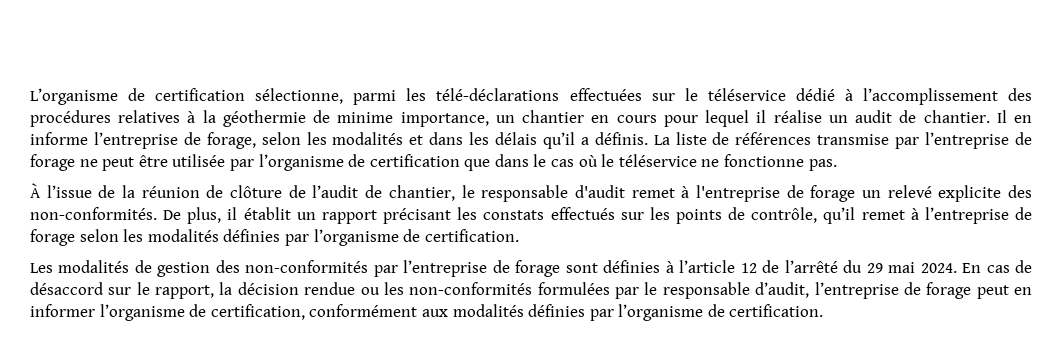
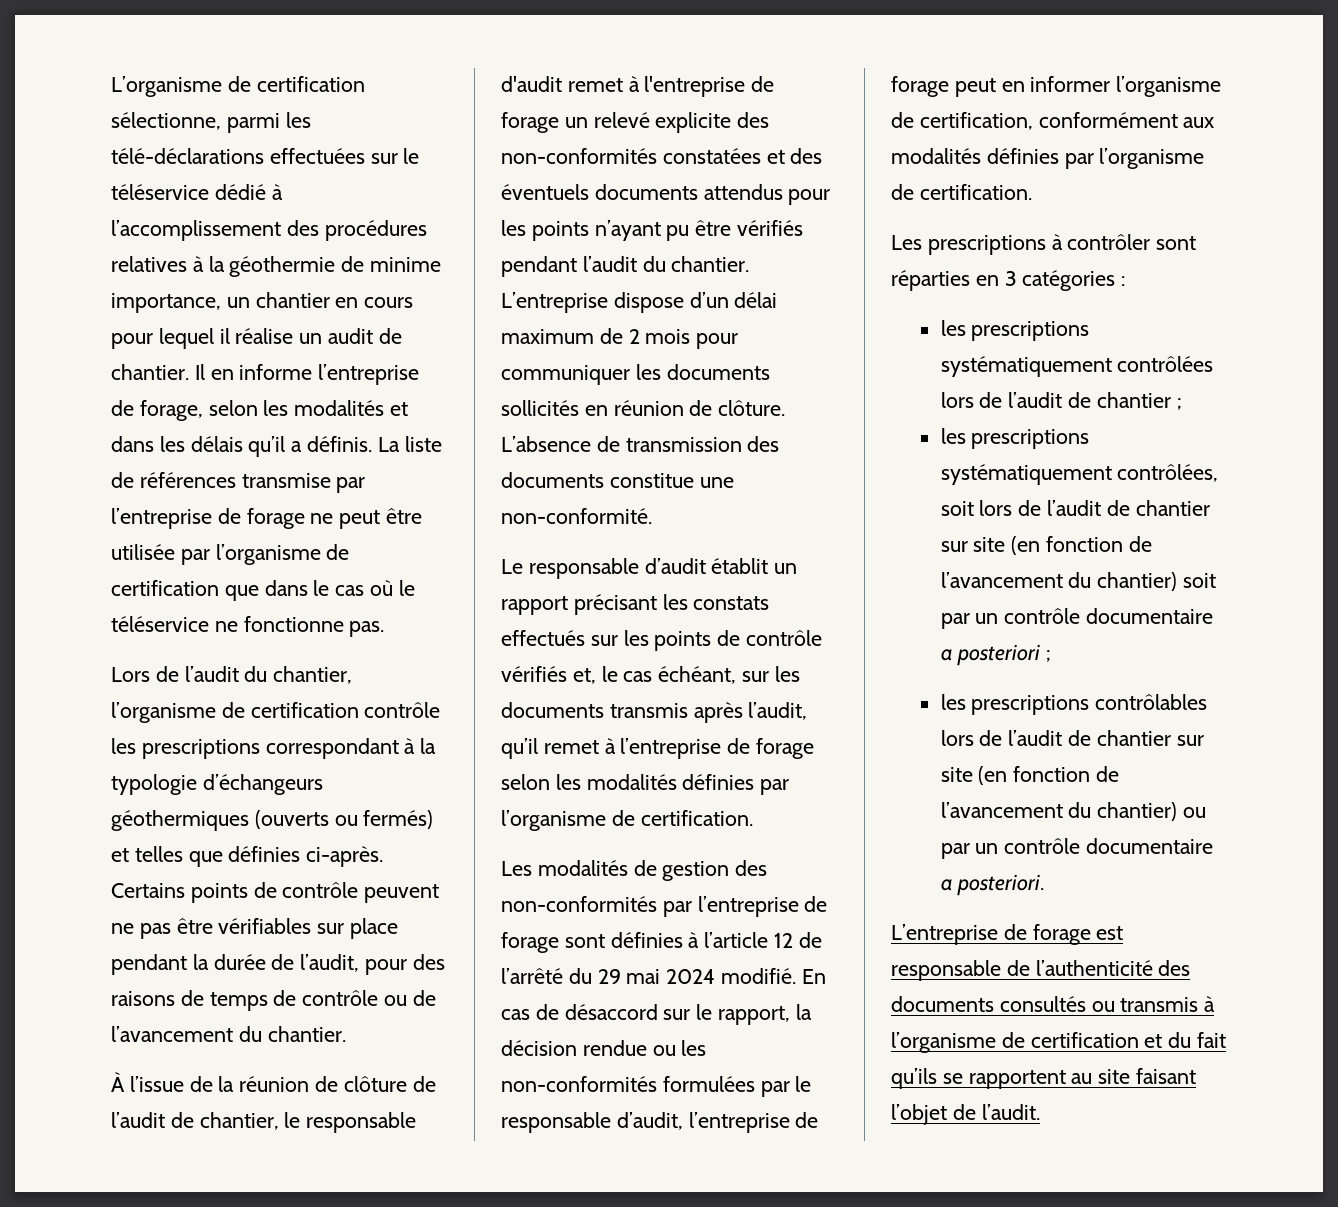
(837, 165) none -> [111,666,353,684] [111,702,441,723] [111,738,437,759] [111,774,323,795] [111,810,434,831] [111,846,384,867] [111,882,440,903] [111,918,399,939] [111,954,445,975] [111,990,436,1011] [111,1026,346,1042] // Lors de l’audit du chantier, l’organisme de certification contrôle les prescriptions correspondant à la typologie d’échangeurs géothermiques (ouverts ou fermés) et telles que définies ci-après. Certains points de contrôle peuvent ne pas être vérifiables sur place pendant la durée de l’audit, pour des raisons de temps de contrôle ou de l’avancement du chantier.
[30,207,238,224] non-conformités. De plus, il -> [501,148,823,164] [501,184,831,205] [501,220,803,241] [501,256,750,277] [501,292,778,313] [501,328,739,349] [501,364,770,385] [501,400,786,416] [501,436,780,452] [501,472,734,488] [501,508,652,524] [501,558,706,579] non-conformités constatées et des éventuels documents attendus pour les points n’ayant pu être vérifiés pendant l’audit du chantier. L’entreprise dispose d’un délai maximum de 2 mois pour communiquer les documents sollicités en réunion de clôture. L’absence de transmission des documents constitue une non-conformité. // Le responsable d’audit
[751,207,818,223] contrôle, -> [746,630,823,646] [501,666,800,684] [501,702,808,723] contrôle vérifiés et, le cas échéant, sur les documents transmis après l’audit,
[920,263,957,273] 2024. -> [666,968,797,984] 2024 modifié.
(824, 310) none -> [891,234,1197,255] [891,270,1126,291] [940,320,1090,341] [940,356,1214,377] [940,392,1182,410] [940,428,1090,449] [940,464,1219,485] [940,500,1210,516] [940,536,1152,555] [940,572,1217,591] [940,608,1214,629] [940,644,1052,666] [940,694,1208,715] [940,730,1204,746] [940,766,1120,785] [940,802,1207,821] [940,838,1214,859] [940,874,1045,896] [891,924,1124,945] [891,960,1191,981] [891,996,1216,1012] [891,1032,1226,1053] [891,1068,1197,1089] [891,1104,1040,1125] // Les prescriptions à contrôler sont réparties en 3 catégories : // les prescriptions systématiquement contrôlées lors de l’audit de chantier ; // les prescriptions systématiquement contrôlées, soit lors de l’audit de chantier sur site (en fonction de l’avancement du chantier) soit par un contrôle documentaire a posteriori ; // les prescriptions contrôlables lors de l’audit de chantier sur site (en fonction de l’avancement du chantier) ou par un contrôle documentaire a posteriori. // L’entreprise de forage est responsable de l’authenticité des documents consultés ou transmis à l’organisme de certification et du fait qu’ils se rapportent au site faisant l’objet de l’audit.

